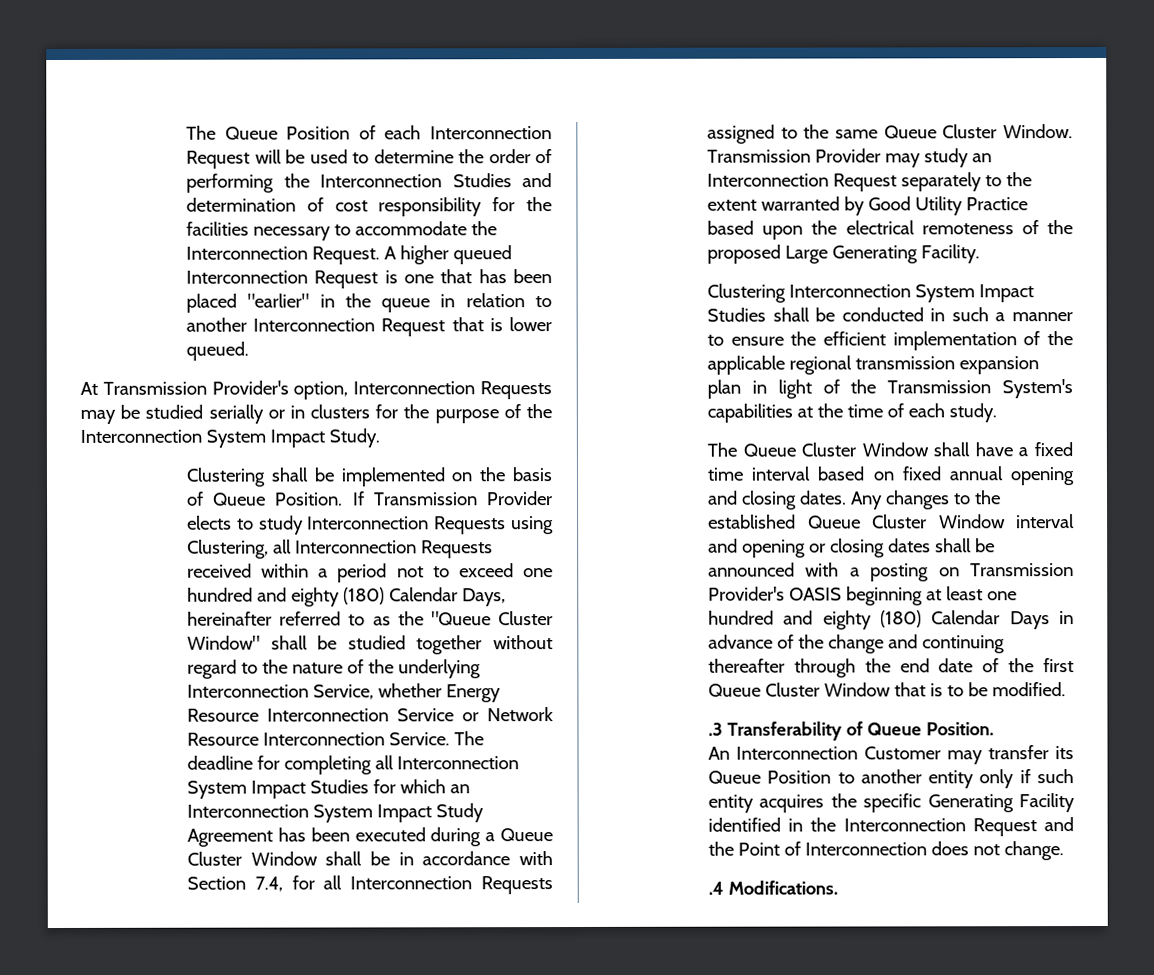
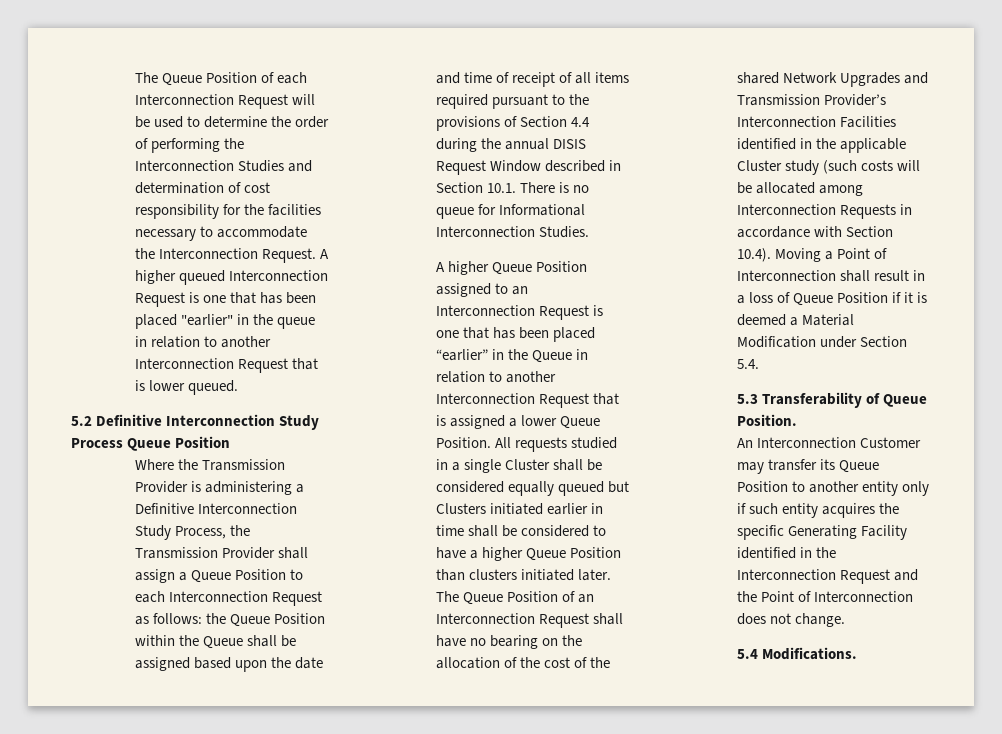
[80,380,552,400] [80,404,552,424] [80,428,380,448] [186,467,552,487] [187,491,553,506] [187,515,554,535] [187,539,494,559] [187,563,553,583] [187,587,507,607] [187,611,553,626] [187,635,553,655] [187,659,482,679] [187,683,502,703] [187,707,554,722] [187,731,485,746] [187,755,520,775] [187,779,471,799] [187,803,485,823] [187,827,553,847] [187,851,553,866] [187,875,553,895] [707,124,1073,144] [707,148,993,168] [707,172,1033,192] [707,196,1029,216] [707,220,1073,240] [707,244,981,264] [707,283,1035,303] [707,307,1073,322] [707,331,1073,351] [707,355,1040,375] [707,379,1073,399] [707,403,998,423] [707,442,1073,457] [707,466,1074,486] [708,490,1002,510] [708,514,1075,529] [708,538,996,558] [708,562,1074,582] [708,586,1018,606] [708,610,1074,630] [708,634,1006,654] [708,658,1074,678] [708,682,1067,697] [708,722,724,736] At Transmission Provider's option, Interconnection Requests may be studied serially or in clusters for the purpose of the Interconnection System Impact Study. // Clustering shall be implemented on the basis of Queue Position. If Transmission Provider elects to study Interconnection Requests using Clustering, all Interconnection Requests received within a period not to exceed one hundred and eighty (180) Calendar Days, hereinafter referred to as the "Queue Cluster Window" shall be studied together without regard to the nature of the underlying Interconnection Service, whether Energy Resource Interconnection Service or Network Resource Interconnection Service. The deadline for completing all Interconnection System Impact Studies for which an Interconnection System Impact Study Agreement has been executed during a Queue Cluster Window shall be in accordance with Section 7.4, for all Interconnection Requests assigned to the same Queue Cluster Window. Transmission Provider may study an Interconnection Request separately to the extent warranted by Good Utility Practice based upon the electrical remoteness of the proposed Large Generating Facility. // Clustering Interconnection System Impact Studies shall be conducted in such a manner to ensure the efficient implementation of the applicable regional transmission expansion plan in light of the Transmission System's capabilities at the time of each study. // The Queue Cluster Window shall have a fixed time interval based on fixed annual opening and closing dates. Any changes to the established Queue Cluster Window interval and opening or closing dates shall be announced with a posting on Transmission Provider's OASIS beginning at least one hundred and eighty (180) Calendar Days in advance of the change and continuing thereafter through the end date of the first Queue Cluster Window that is to be modified. // .3 -> [71,414,320,430] [71,436,231,451] [134,459,285,471] [134,481,305,495] [134,503,297,514] [134,525,250,540] [134,547,308,559] [134,569,304,583] [134,591,322,606] [134,613,326,627] [134,635,297,649] [134,657,324,672] [435,72,630,87] [435,94,590,109] [435,116,591,131] [435,138,587,152] [435,160,622,175] [435,182,590,193] [435,204,585,219] [435,226,589,238] [435,261,588,275] [435,283,528,297] [435,305,603,320] [435,327,596,342] [435,349,589,363] [435,371,556,383] [435,393,619,408] [435,415,601,429] [435,437,618,452] [435,459,603,473] [435,481,630,496] [435,503,604,515] [435,525,607,537] [435,547,622,561] [435,569,612,581] [435,591,595,605] [435,613,623,628] [435,635,583,649] [435,657,611,669] [736,72,929,87] [736,94,886,106] [736,116,896,128] [736,138,907,153] [736,160,921,175] [736,182,863,196] [736,204,912,219] [736,226,893,238] [736,248,888,262] [736,270,926,282] [736,292,928,306] [736,314,854,326] [736,336,907,348] [736,359,759,369] [736,394,758,404] 5.2 Definitive Interconnection Study Process Queue Position // Where the Transmission Provider is administering a Definitive Interconnection Study Process, the Transmission Provider shall assign a Queue Position to each Interconnection Request as follows: the Queue Position within the Queue shall be assigned based upon the date and time of receipt of all items required pursuant to the provisions of Section 4.4 during the annual DISIS Request Window described in Section 10.1. There is no queue for Informational Interconnection Studies. // A higher Queue Position assigned to an Interconnection Request is one that has been placed “earlier” in the Queue in relation to another Interconnection Request that is assigned a lower Queue Position. All requests studied in a single Cluster shall be considered equally queued but Clusters initiated earlier in time shall be considered to have a higher Queue Position than clusters initiated later. The Queue Position of an Interconnection Request shall have no bearing on the allocation of the cost of the shared Network Upgrades and Transmission Provider’s Interconnection Facilities identified in the applicable Cluster study (such costs will be allocated among Interconnection Requests in accordance with Section 10.4). Moving a Point of Interconnection shall result in a loss of Queue Position if it is deemed a Material Modification under Section 5.4. // 5.3
[708,881,725,895] .4 -> [736,649,758,659] 5.4

